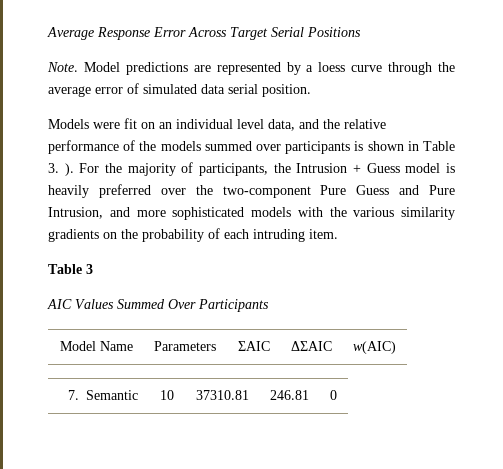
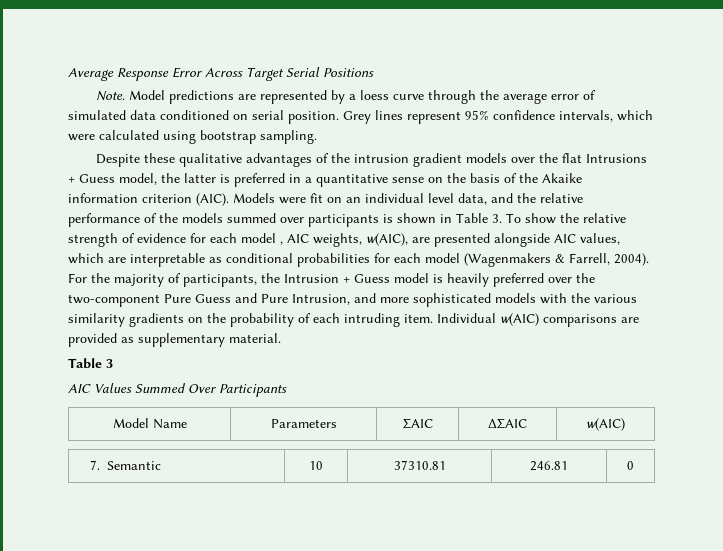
(225, 89) none -> [160,110,248,120] conditioned on
(311, 90) // -> [343,110,653,124] [68,130,317,144] [95,153,647,167] [68,173,582,187] [68,193,229,206] Grey lines represent 95% confidence intervals, which were calculated using bootstrap sampling. // Despite these qualitative advantages of the intrusion gradient models over the flat Intrusions + Guess model, the latter is preferred in a quantitative sense on the basis of the Akaike information criterion (AIC).
[64,163,74,176] ). -> [506,213,626,224] [68,233,620,247] [68,253,649,267] To show the relative strength of evidence for each model , AIC weights, w(AIC), are presented alongside AIC values, which are interpretable as conditional probabilities for each model (Wagenmakers & Farrell, 2004).
(338, 234) none -> [437,313,639,327] [68,333,281,347] Individual w(AIC) comparisons are provided as supplementary material.

